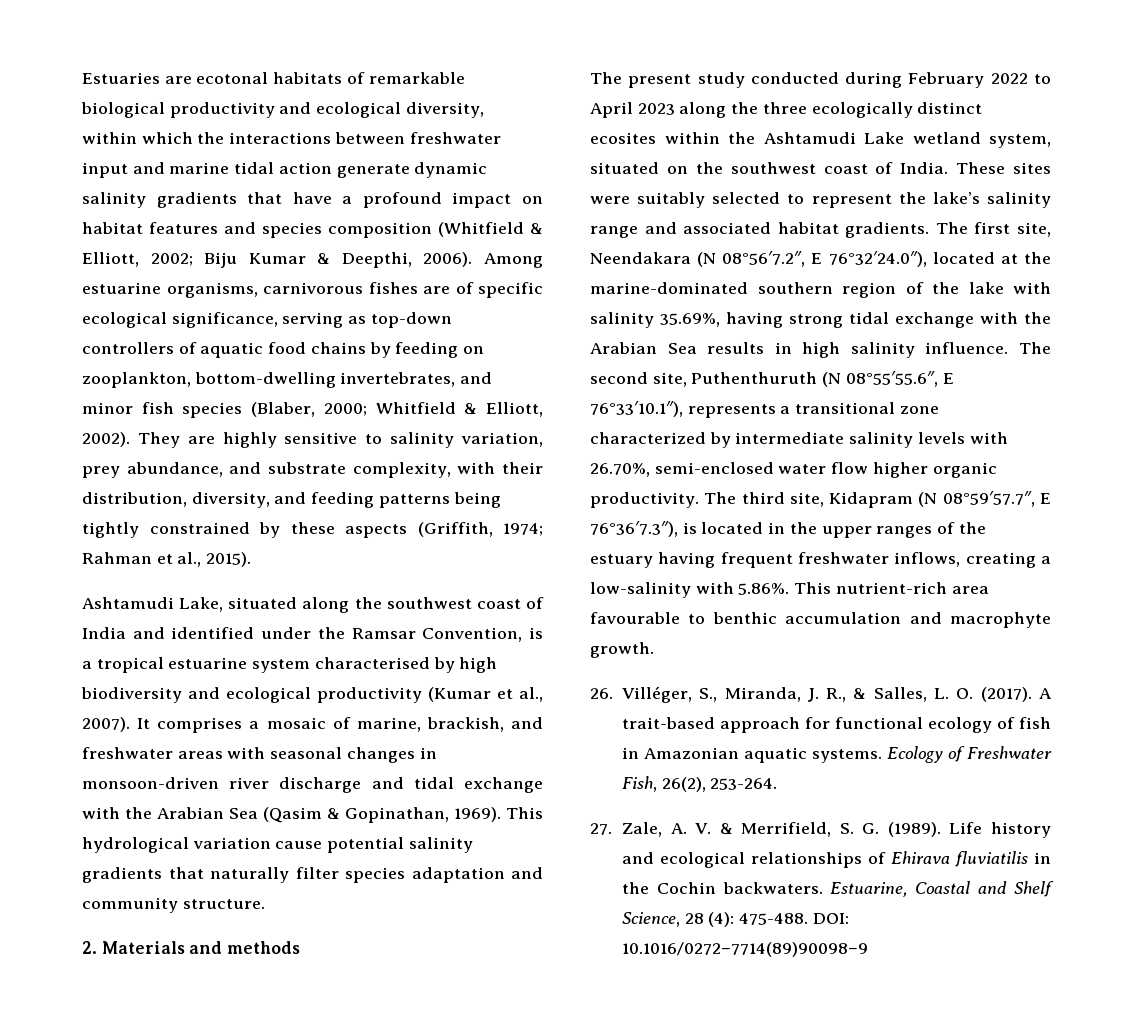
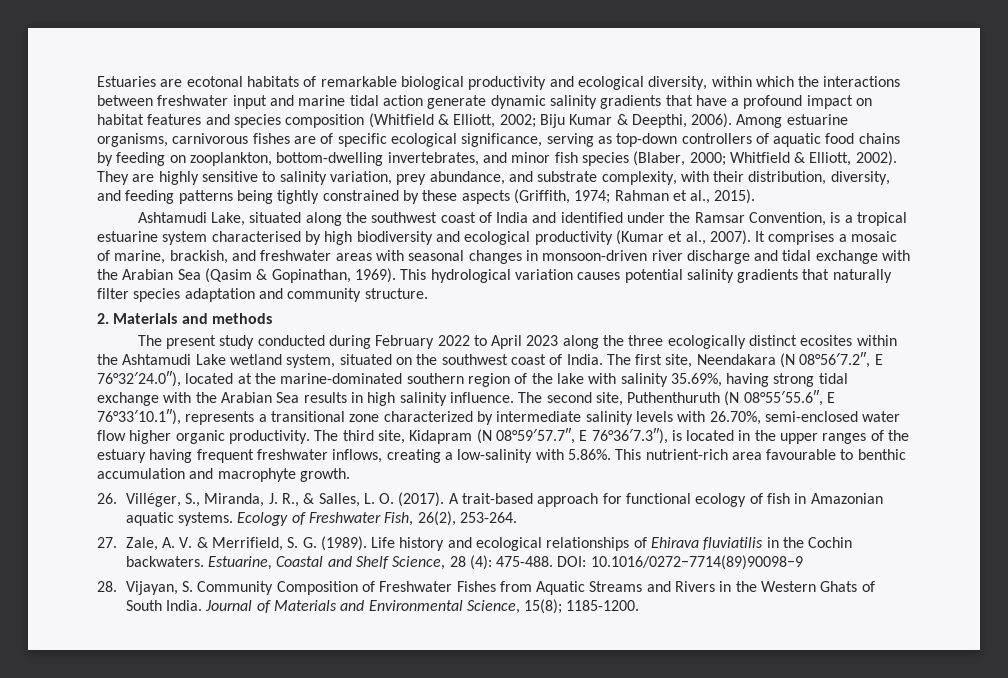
[275,841,323,849] cause -> [577,272,621,280] causes
[956,162,1051,174] [590,192,1051,208] [590,222,930,238] These sites were suitably selected to represent the lake’s salinity range and associated habitat gradients. -> (603, 359) none
(868, 949) none -> [97,581,875,595] [125,599,640,614] // 28. Vijayan, S. Community Composition of Freshwater Fishes from Aquatic Streams and Rivers in the Western Ghats of South India. Journal of Materials and Environmental Science, 15(8); 1185-1200.

